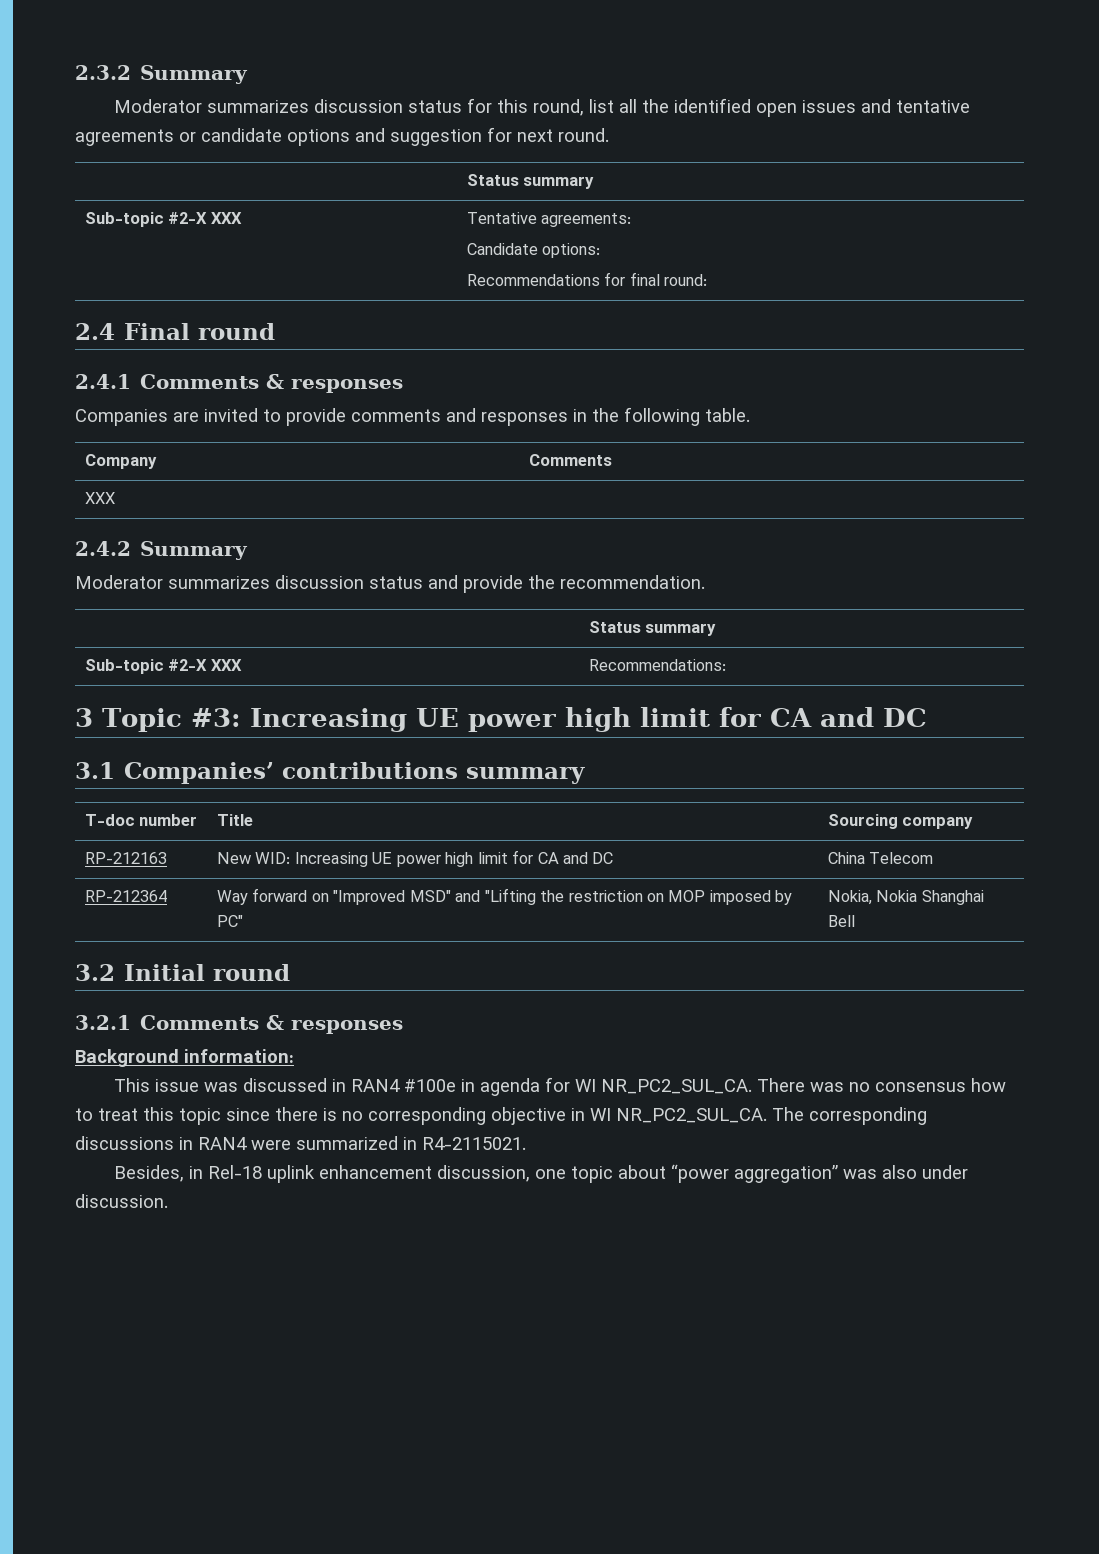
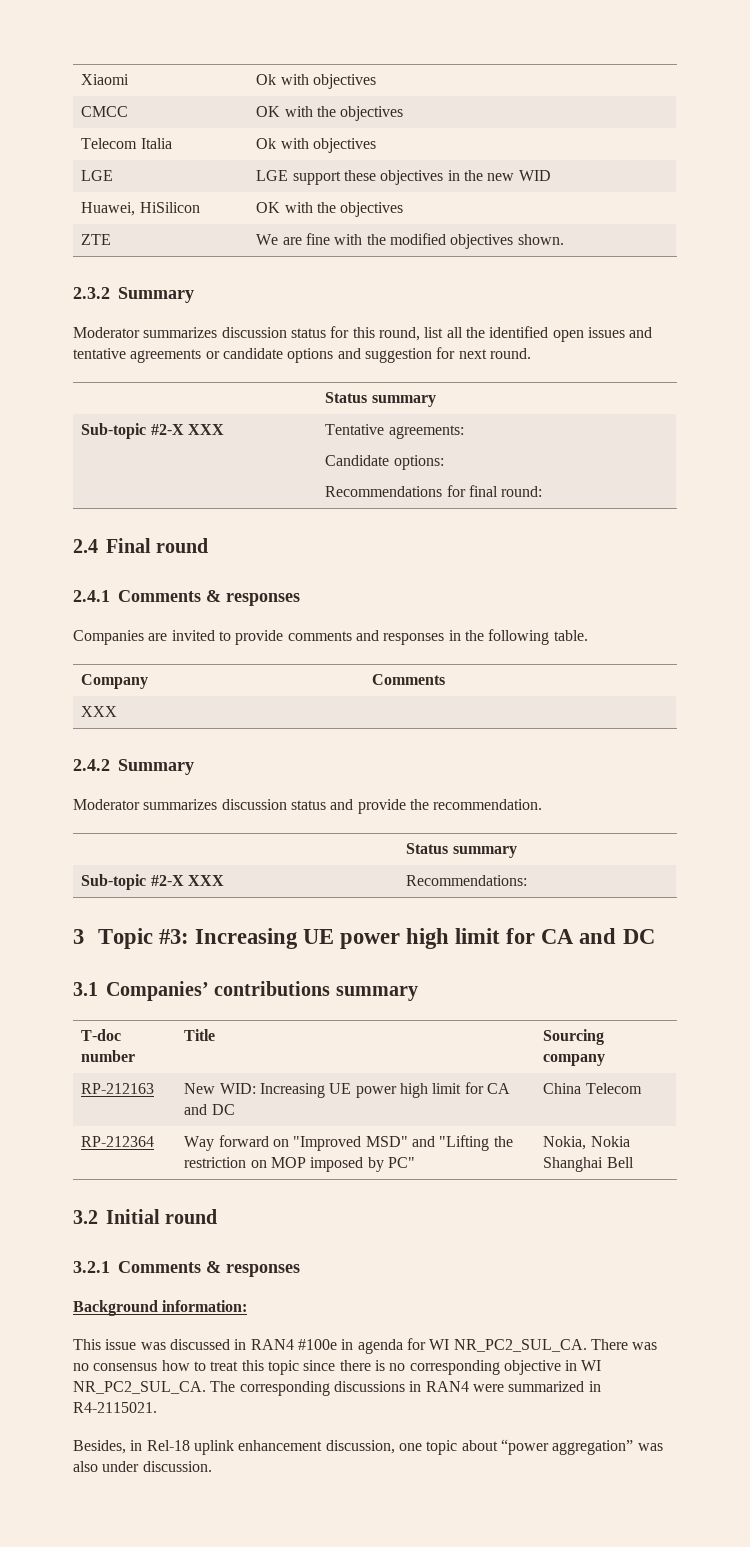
(75, 72) none -> [81,74,130,85] [256,74,376,89] [81,106,129,117] [256,106,404,121] [81,138,172,149] [256,138,376,153] [81,170,114,181] [256,170,551,185] [81,202,200,216] [256,202,404,217] [81,234,112,245] [256,233,564,249] Xiaomi | Ok with objectives // CMCC | OK with the objectives // Telecom Italia | Ok with objectives // LGE | LGE support these objectives in the new WID // Huawei, HiSilicon | OK with the objectives // ZTE | We are fine with the modified objectives shown. //

